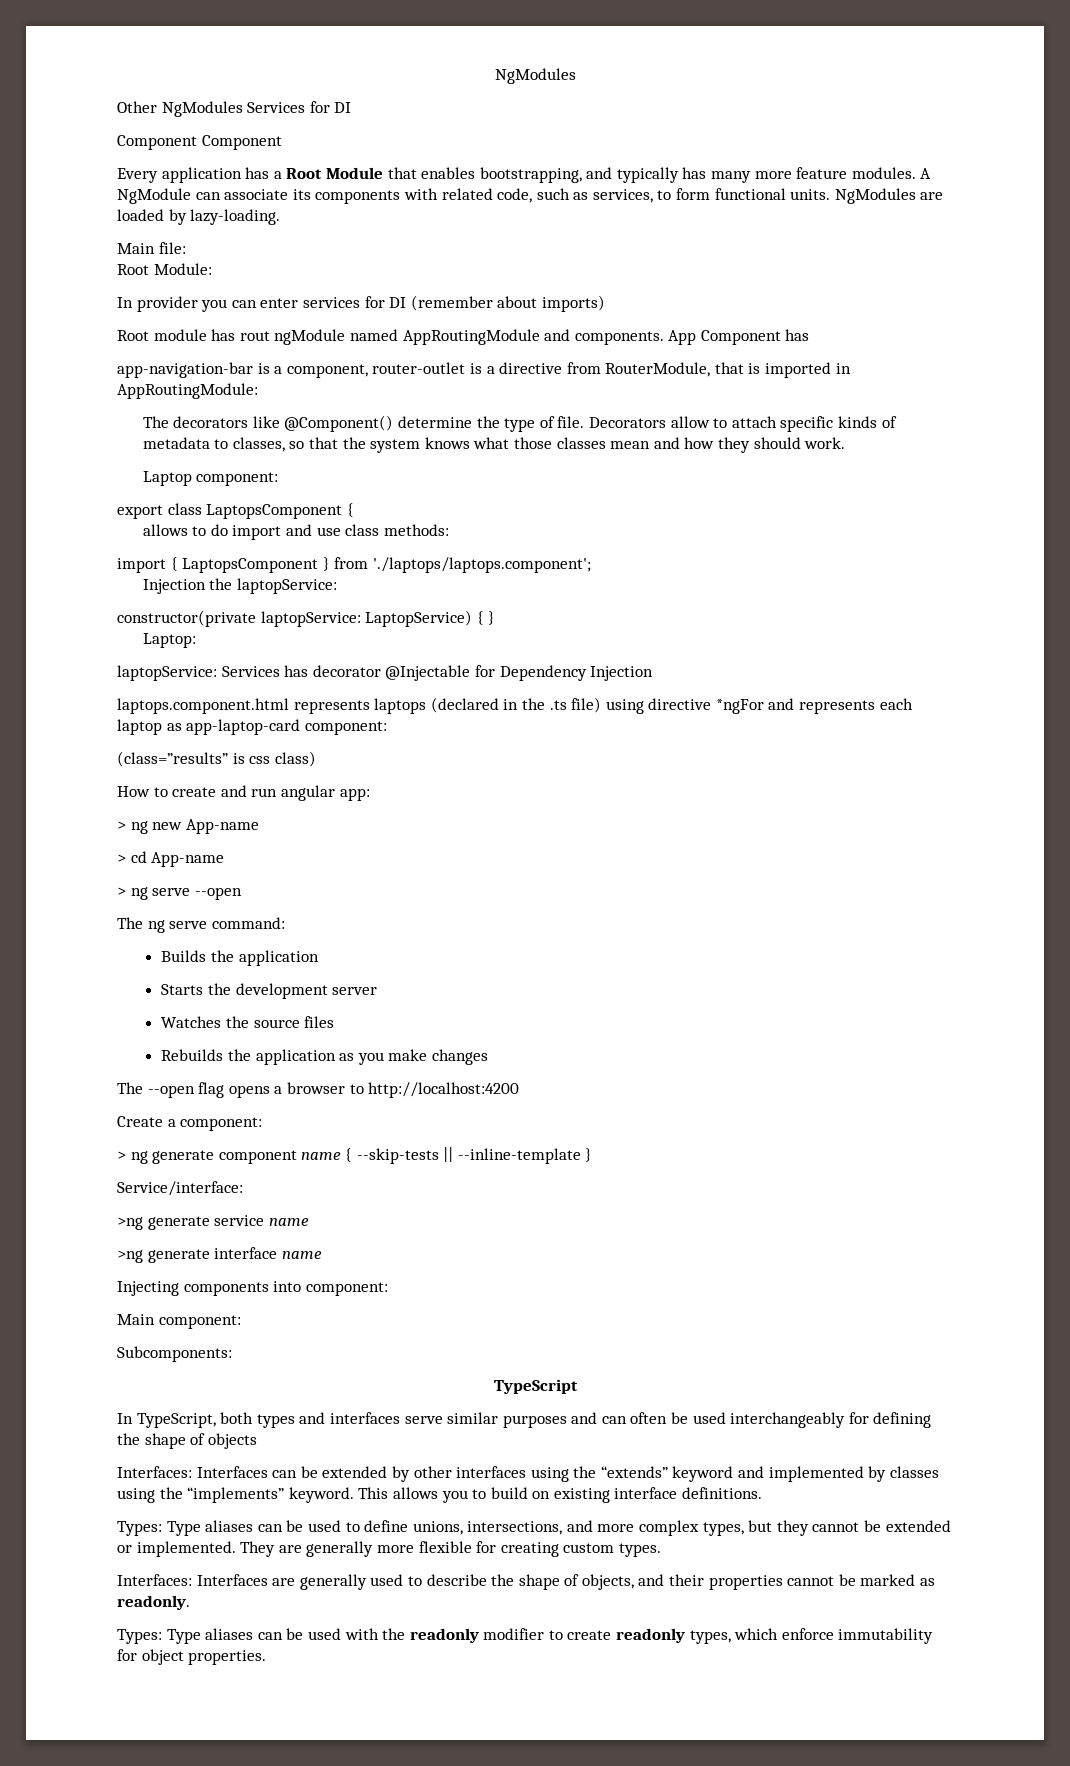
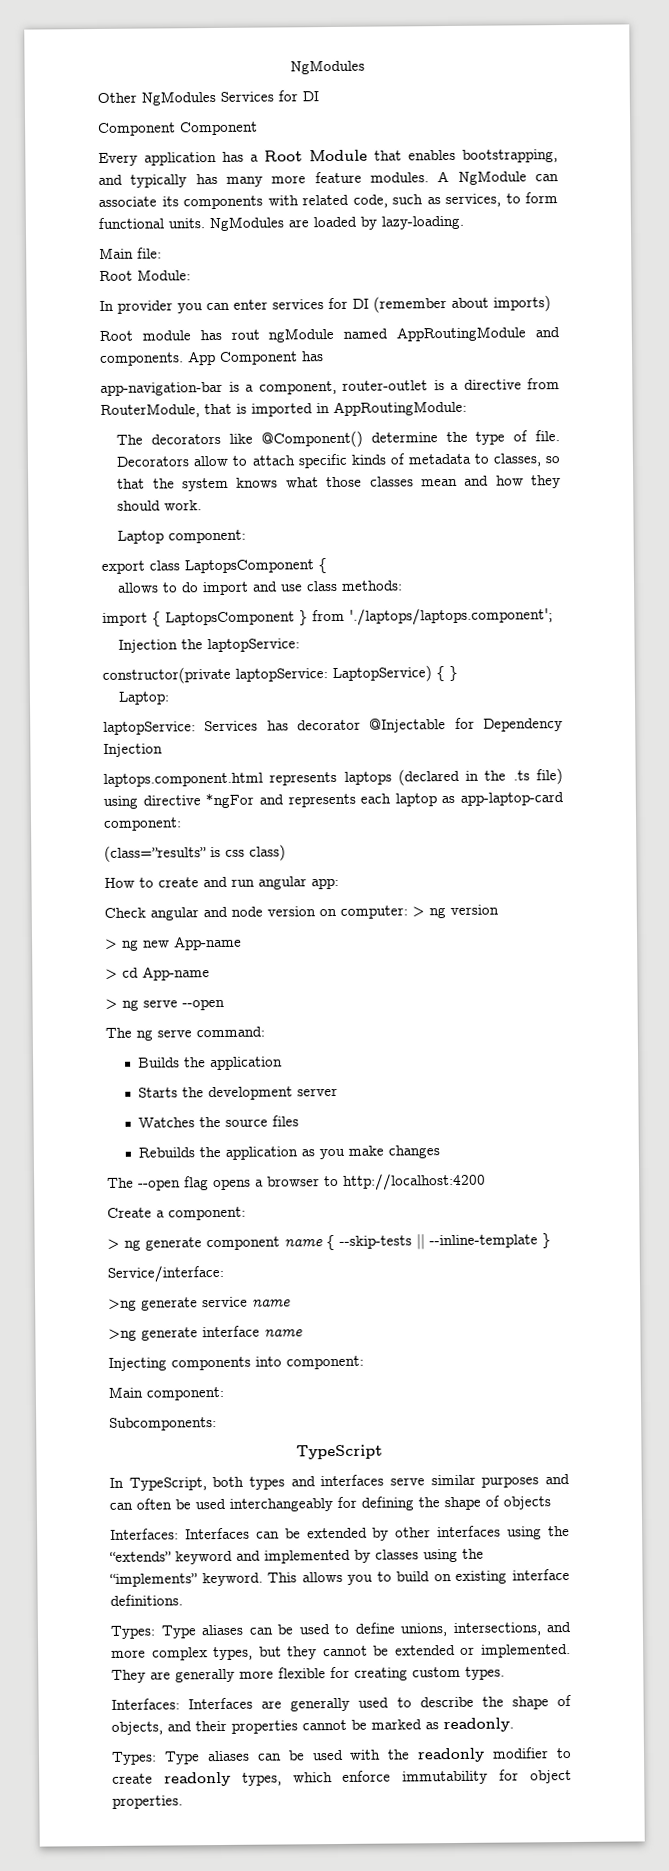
(370, 794) none -> [104,904,499,921] // Check angular and node version on computer: > ng version

